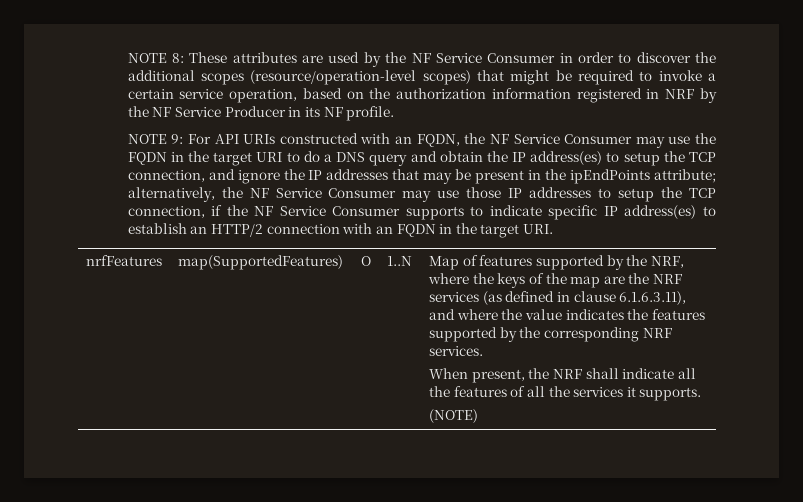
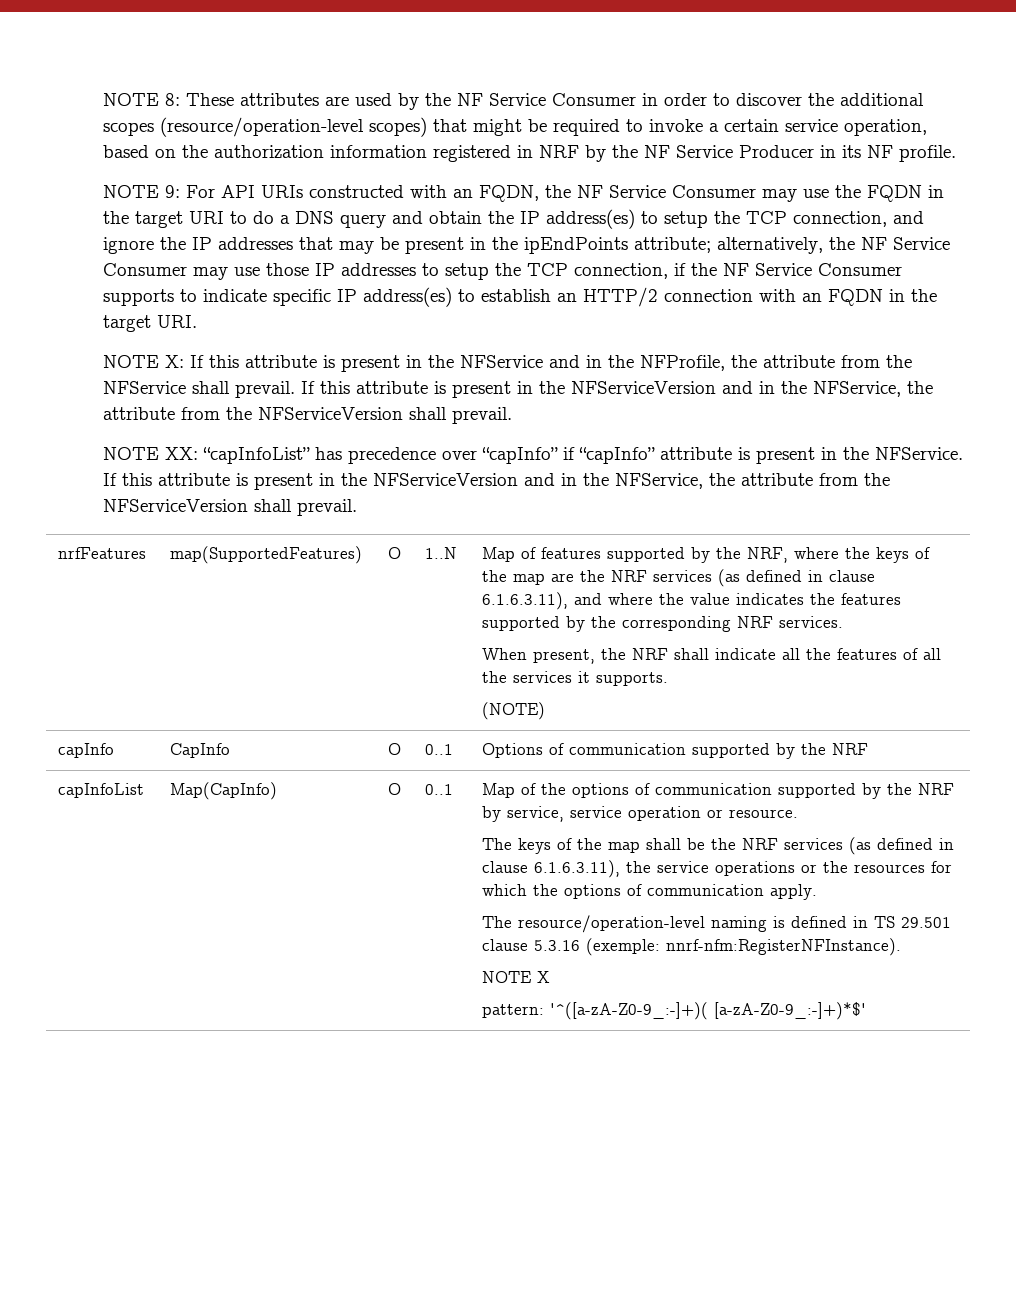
(554, 229) none -> [103,355,913,372] [103,381,934,398] [103,407,513,424] [103,447,964,464] [103,473,891,490] [103,499,358,516] // NOTE X: If this attribute is present in the NFService and in the NFProfile, the attribute from the NFService shall prevail. If this attribute is present in the NFServiceVersion and in the NFService, the attribute from the NFServiceVersion shall prevail. // NOTE XX: “capInfoList” has precedence over “capInfo” if “capInfo” attribute is present in the NFService. If this attribute is present in the NFServiceVersion and in the NFService, the attribute from the NFServiceVersion shall prevail.
(478, 416) none -> [57,743,114,758] [169,743,230,758] [388,743,401,755] [424,744,453,755] [481,743,868,759] [57,783,144,798] [169,782,277,800] [388,783,401,795] [424,784,453,795] [481,783,954,799] [481,806,798,822] [481,837,954,855] [481,860,952,878] [481,884,817,900] [481,915,951,933] [481,938,901,956] [481,971,550,983] [481,1002,866,1020] // capInfo | CapInfo | O | 0..1 | Options of communication supported by the NRF // capInfoList | Map(CapInfo) | O | 0..1 | Map of the options of communication supported by the NRF by service, service operation or resource. // The keys of the map shall be the NRF services (as defined in clause 6.1.6.3.11), the service operations or the resources for which the options of communication apply. // The resource/operation-level naming is defined in TS 29.501 clause 5.3.16 (exemple: nnrf-nfm:RegisterNFInstance). // NOTE X // pattern: '^([a-zA-Z0-9_:-]+)( [a-zA-Z0-9_:-]+)*$'

